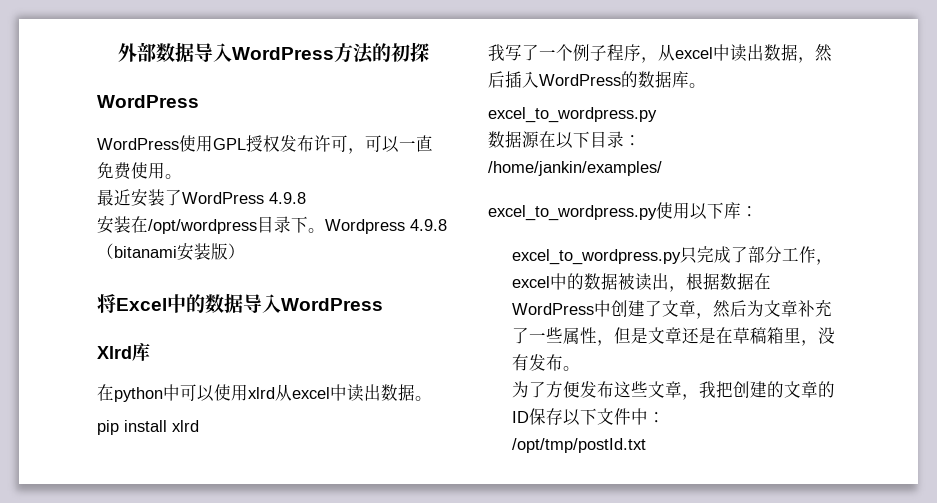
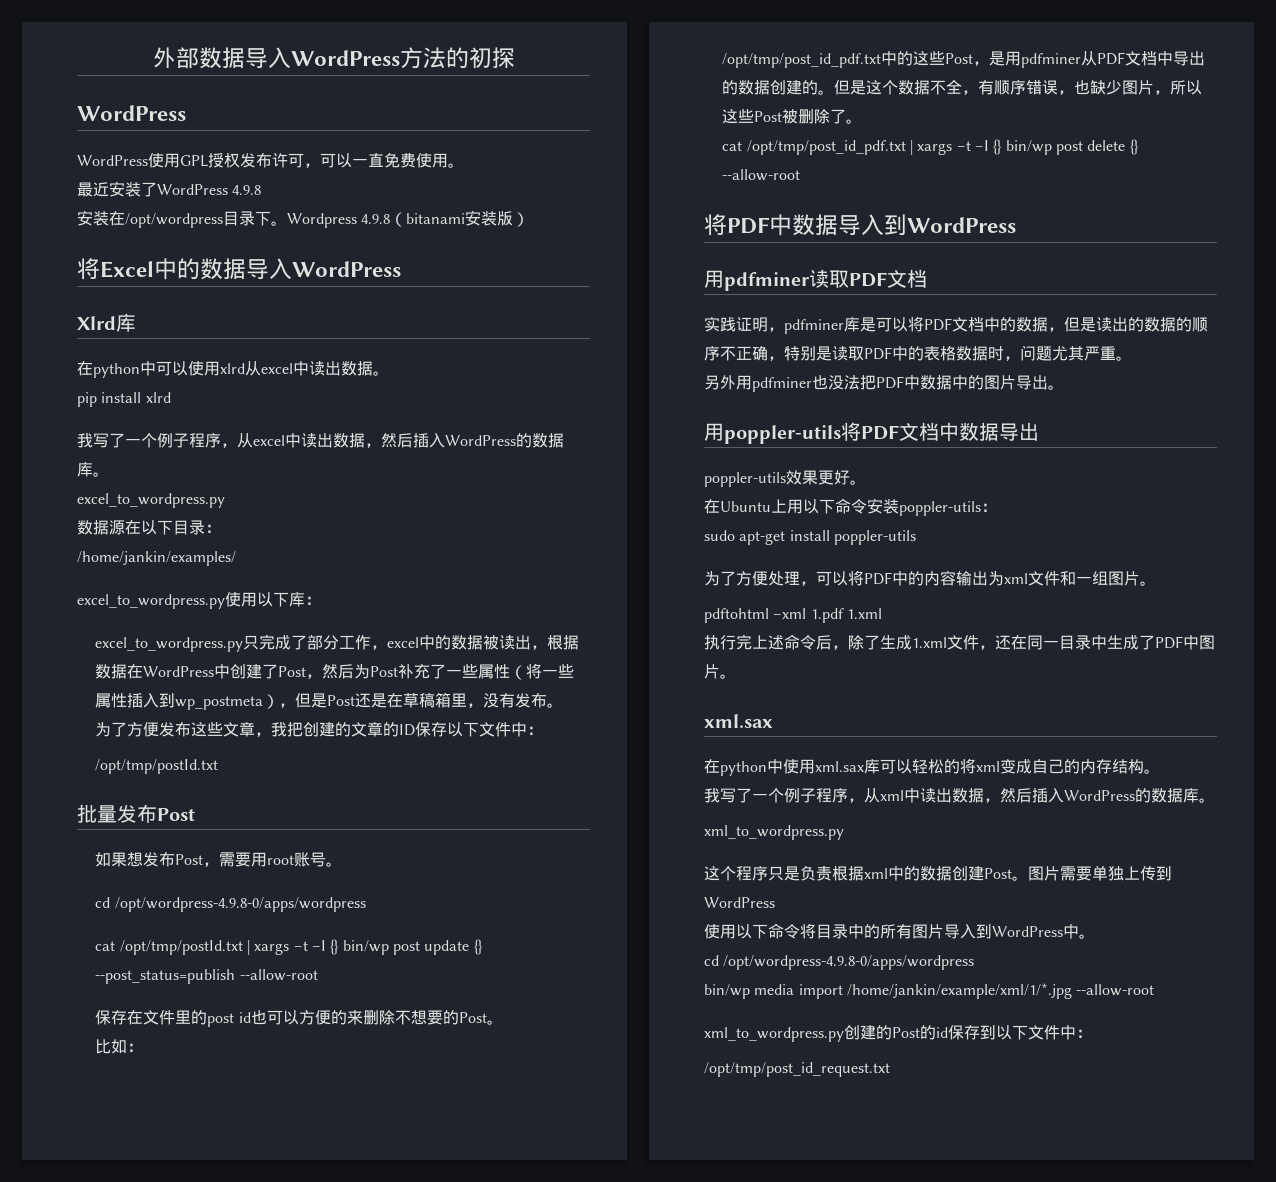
[661,300,696,317] 文章 -> [278,666,307,677] Post
[763,300,798,317] 文章 -> [370,666,399,677] Post
[596,327,682,346] ，但是文章 -> [510,663,575,680] [95,693,356,710] （将一些属性插入到wp_postmeta），但是Post
(646, 445) none -> [77,804,195,823] [95,851,343,867] [95,897,366,912] [95,939,483,955] [95,969,318,984] [95,1010,503,1027] [95,1039,144,1054] [722,51,1206,68] [722,79,1203,95] [722,109,863,124] [722,139,1139,155] [722,169,801,181] [704,214,1016,236] [704,269,927,291] [704,316,1208,334] [704,345,1132,361] [704,375,1064,392] [704,422,1039,444] [704,470,866,487] [704,498,997,516] [704,530,916,545] [704,570,1156,586] [704,608,882,623] [704,634,1215,650] [704,664,736,679] [704,714,773,728] [704,758,1160,776] [704,788,1215,803] [704,825,844,840] [704,865,1172,881] [704,897,775,908] [704,923,1095,939] [704,955,975,970] [704,983,1155,999] [704,1025,1092,1042] [704,1062,890,1077] // 批量发布Post // 如果想发布Post，需要用root账号。 // cd /opt/wordpress-4.9.8-0/apps/wordpress // cat /opt/tmp/postId.txt | xargs –t –I {} bin/wp post update {} --post_status=publish --allow-root // 保存在文件里的post id也可以方便的来删除不想要的Post。 // 比如： // /opt/tmp/post_id_pdf.txt中的这些Post，是用pdfminer从PDF文档中导出的数据创建的。但是这个数据不全，有顺序错误，也缺少图片，所以这些Post被删除了。 // cat /opt/tmp/post_id_pdf.txt | xargs –t –I {} bin/wp post delete {} --allow-root // 将PDF中数据导入到WordPress // 用pdfminer读取PDF文档 // 实践证明，pdfminer库是可以将PDF文档中的数据，但是读出的数据的顺序不正确，特别是读取PDF中的表格数据时，问题尤其严重。 // 另外用pdfminer也没法把PDF中数据中的图片导出。 // 用poppler-utils将PDF文档中数据导出 // poppler-utils效果更好。 // 在Ubuntu上用以下命令安装poppler-utils： // sudo apt-get install poppler-utils // 为了方便处理，可以将PDF中的内容输出为xml文件和一组图片。 // pdftohtml –xml 1.pdf 1.xml // 执行完上述命令后，除了生成1.xml文件，还在同一目录中生成了PDF中图片。 // xml.sax // 在python中使用xml.sax库可以轻松的将xml变成自己的内存结构。 // 我写了一个例子程序，从xml中读出数据，然后插入WordPress的数据库。 // xml_to_wordpress.py // 这个程序只是负责根据xml中的数据创建Post。图片需要单独上传到WordPress // 使用以下命令将目录中的所有图片导入到WordPress中。 // cd /opt/wordpress-4.9.8-0/apps/wordpress // bin/wp media import /home/jankin/example/xml/1/*.jpg --allow-root // xml_to_wordpress.py创建的Post的id保存到以下文件中： // /opt/tmp/post_id_request.txt

